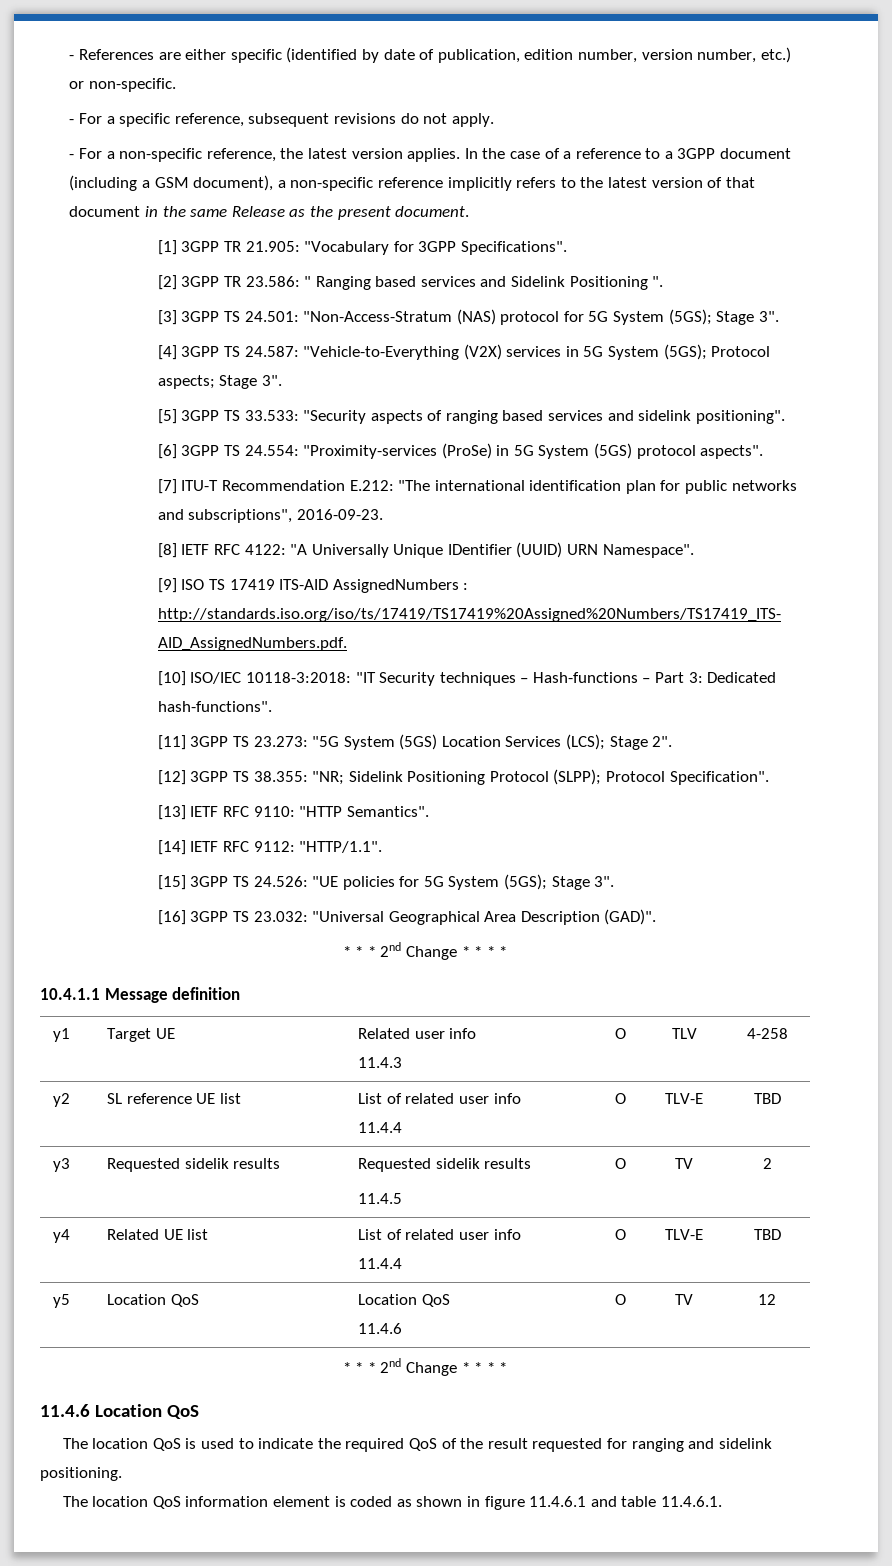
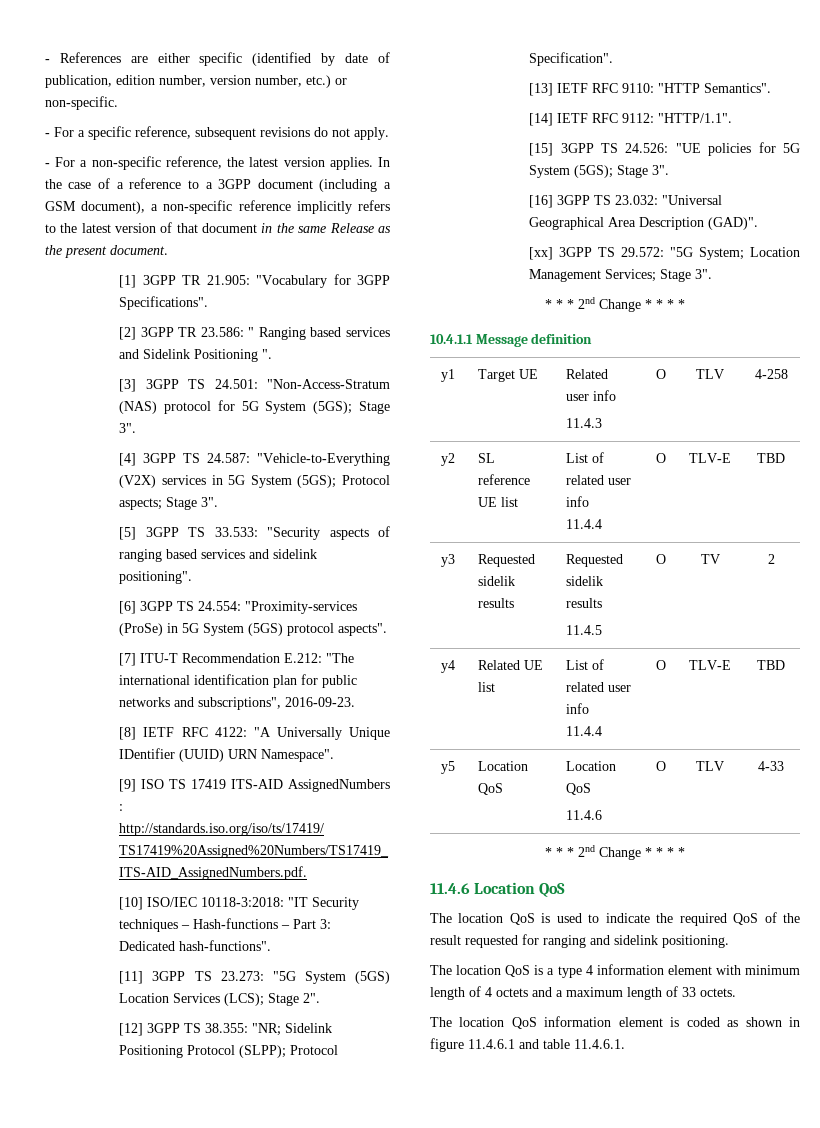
(657, 917) none -> [529,247,800,260] [529,269,713,282] // [xx] 3GPP TS 29.572: "5G System; Location Management Services; Stage 3".
[675,1294,693,1305] [758,1294,776,1305] TV | 12 -> [696,761,724,771] [758,761,784,771] TLV | 4-33
(122, 1474) none -> [430,964,800,978] [430,986,736,1000] // The location QoS is a type 4 information element with minimum length of 4 octets and a maximum length of 33 octets.

